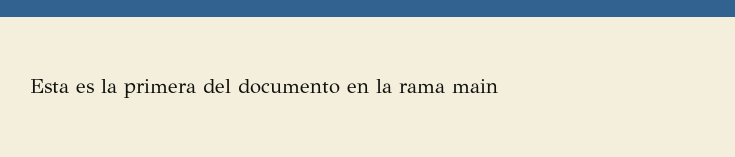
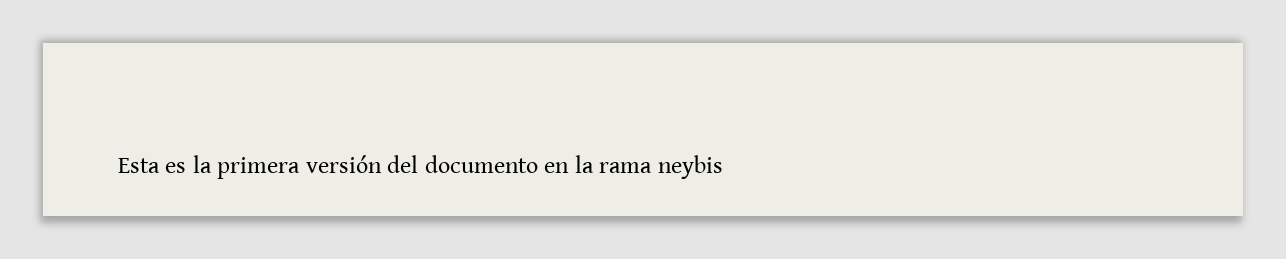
(196, 88) none -> [305,155,382,173] versión
[452,79,498,93] main -> [657,155,723,179] neybis

